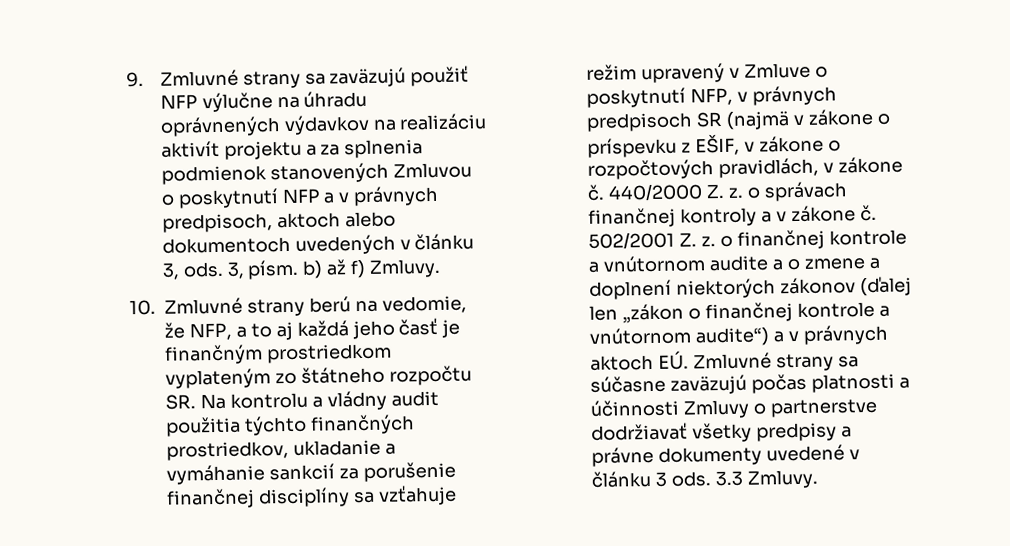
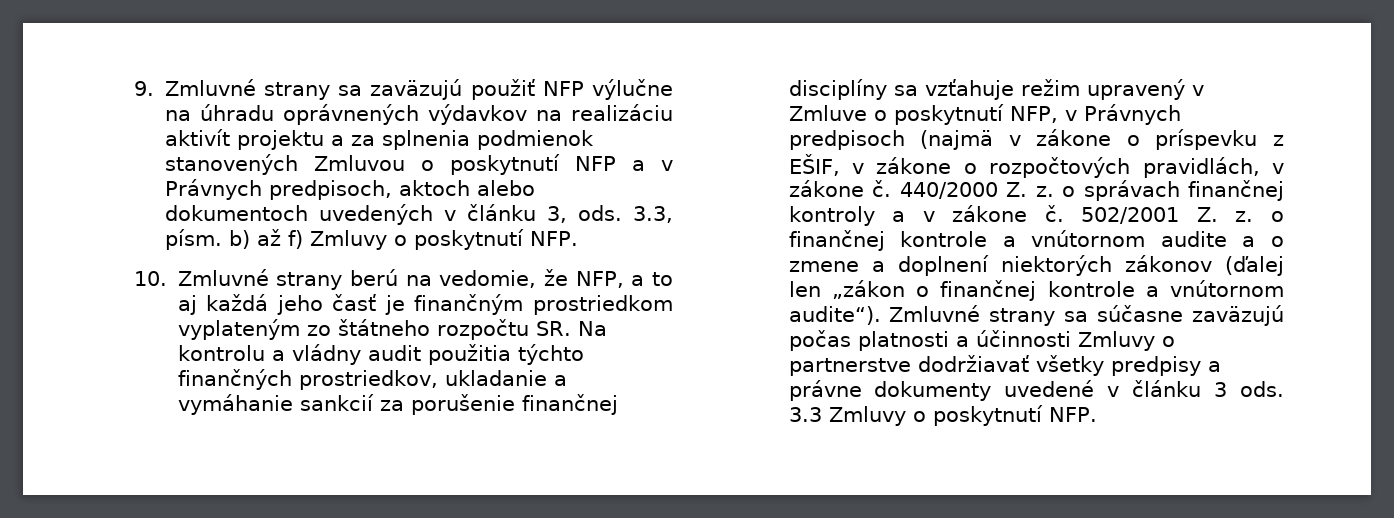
[353,185,440,207] právnych -> [164,179,262,200] Právnych
[226,261,245,279] 3, -> [633,206,673,223] 3.3,
[368,258,441,278] Zmluvy. -> [309,229,578,250] Zmluvy o poskytnutí NFP.
[751,85,837,106] [586,111,724,132] právnych predpisoch SR -> [1083,104,1181,125] [788,130,905,150] Právnych predpisoch
[695,324,889,347] [590,350,690,371] audite“) a v právnych aktoch EÚ. -> [788,306,881,325] audite“).
[746,469,818,489] Zmluvy. -> [828,405,1097,426] Zmluvy o poskytnutí NFP.

